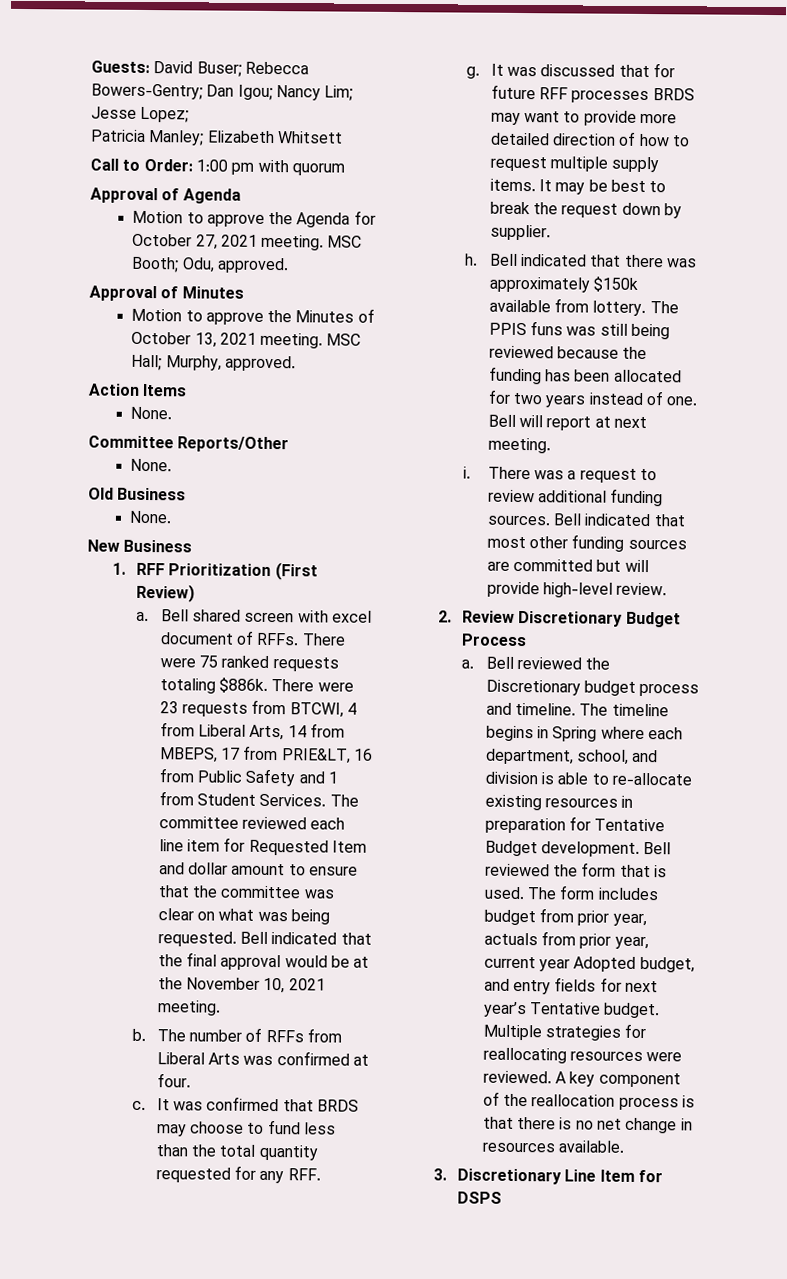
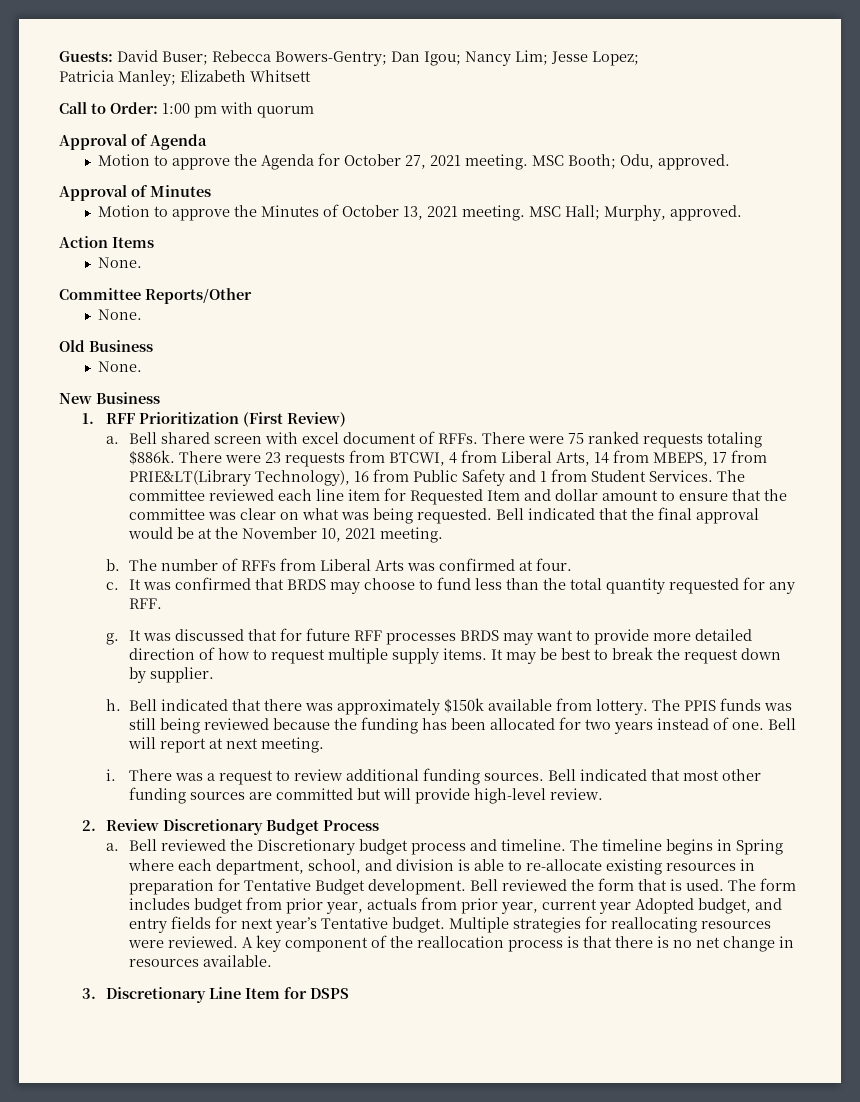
[281,748,351,764] PRIE&LT, -> [129,470,351,486] PRIE&LT(Library Technology),
[530,321,564,336] funs -> [720,698,762,711] funds

